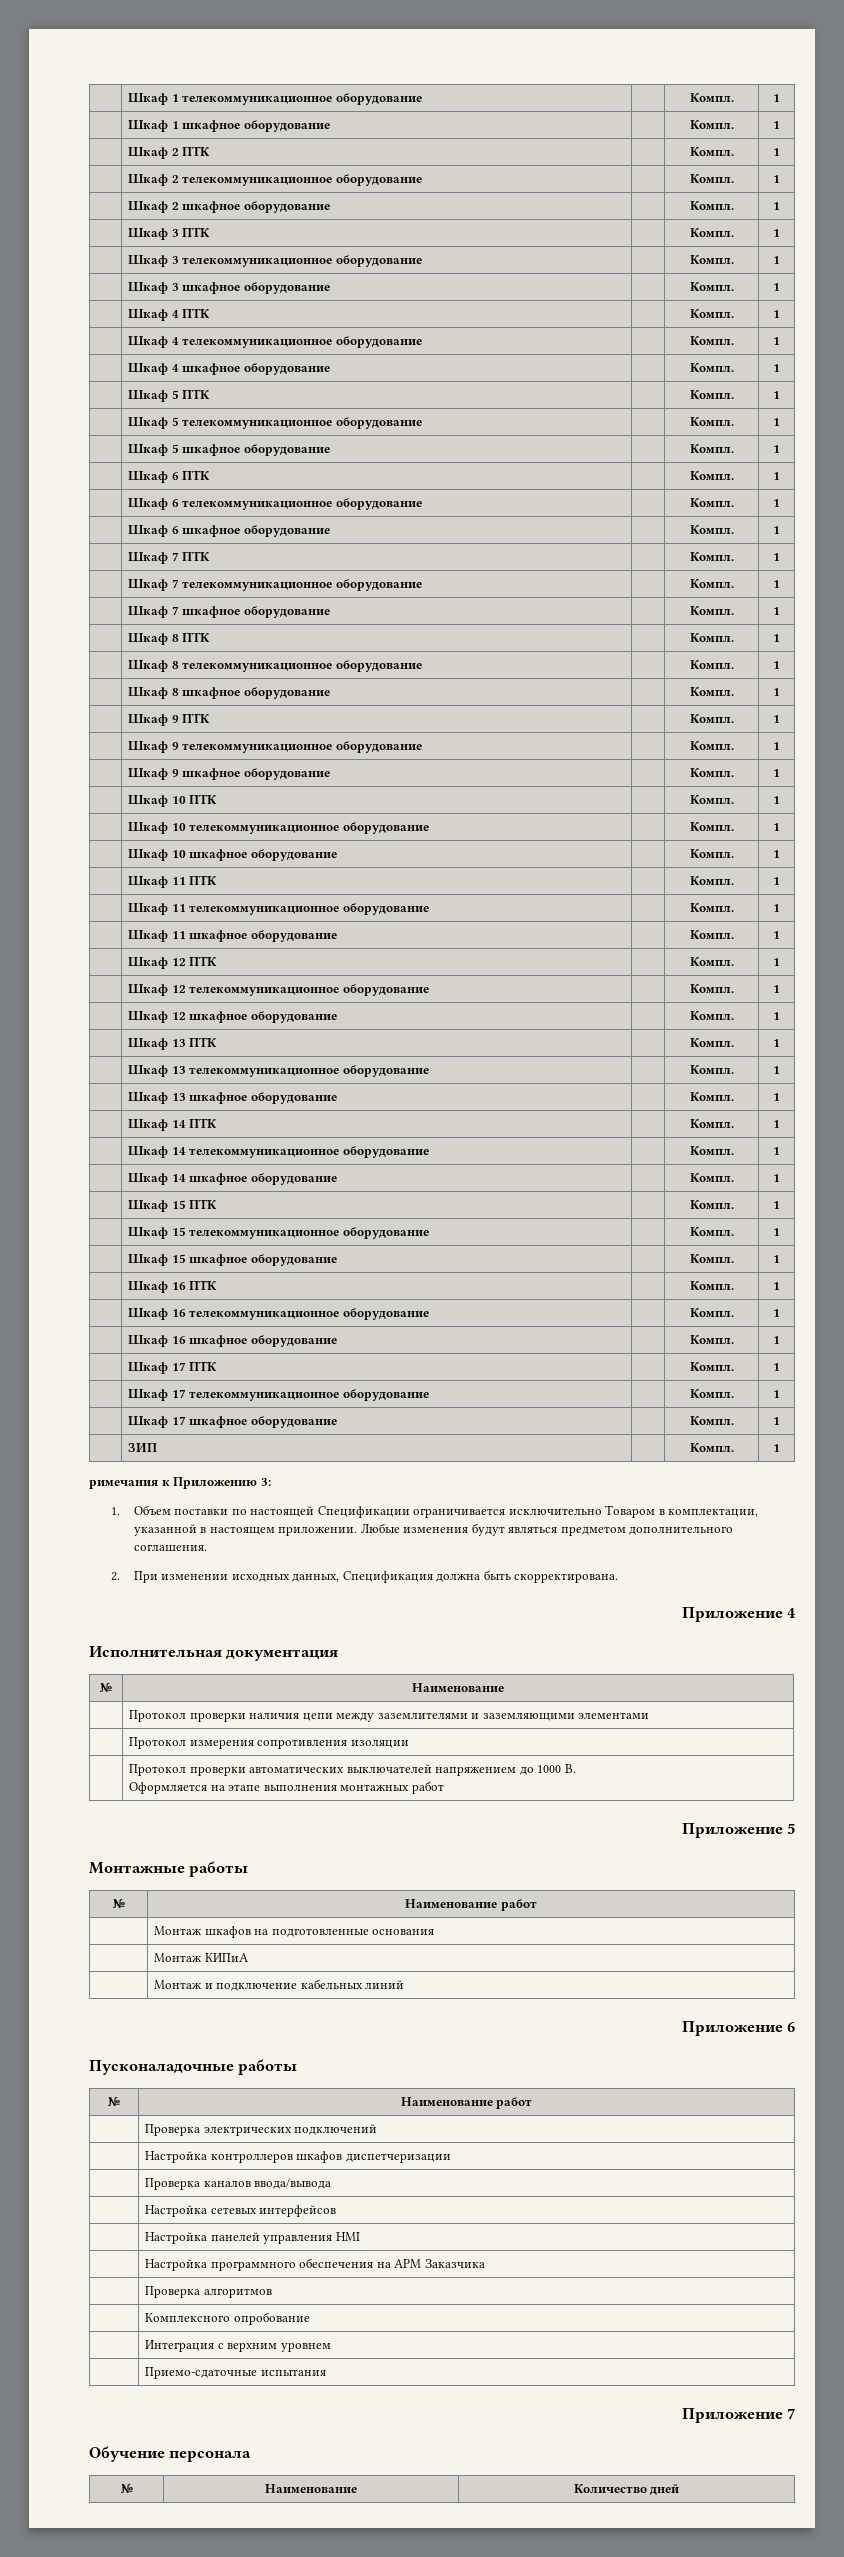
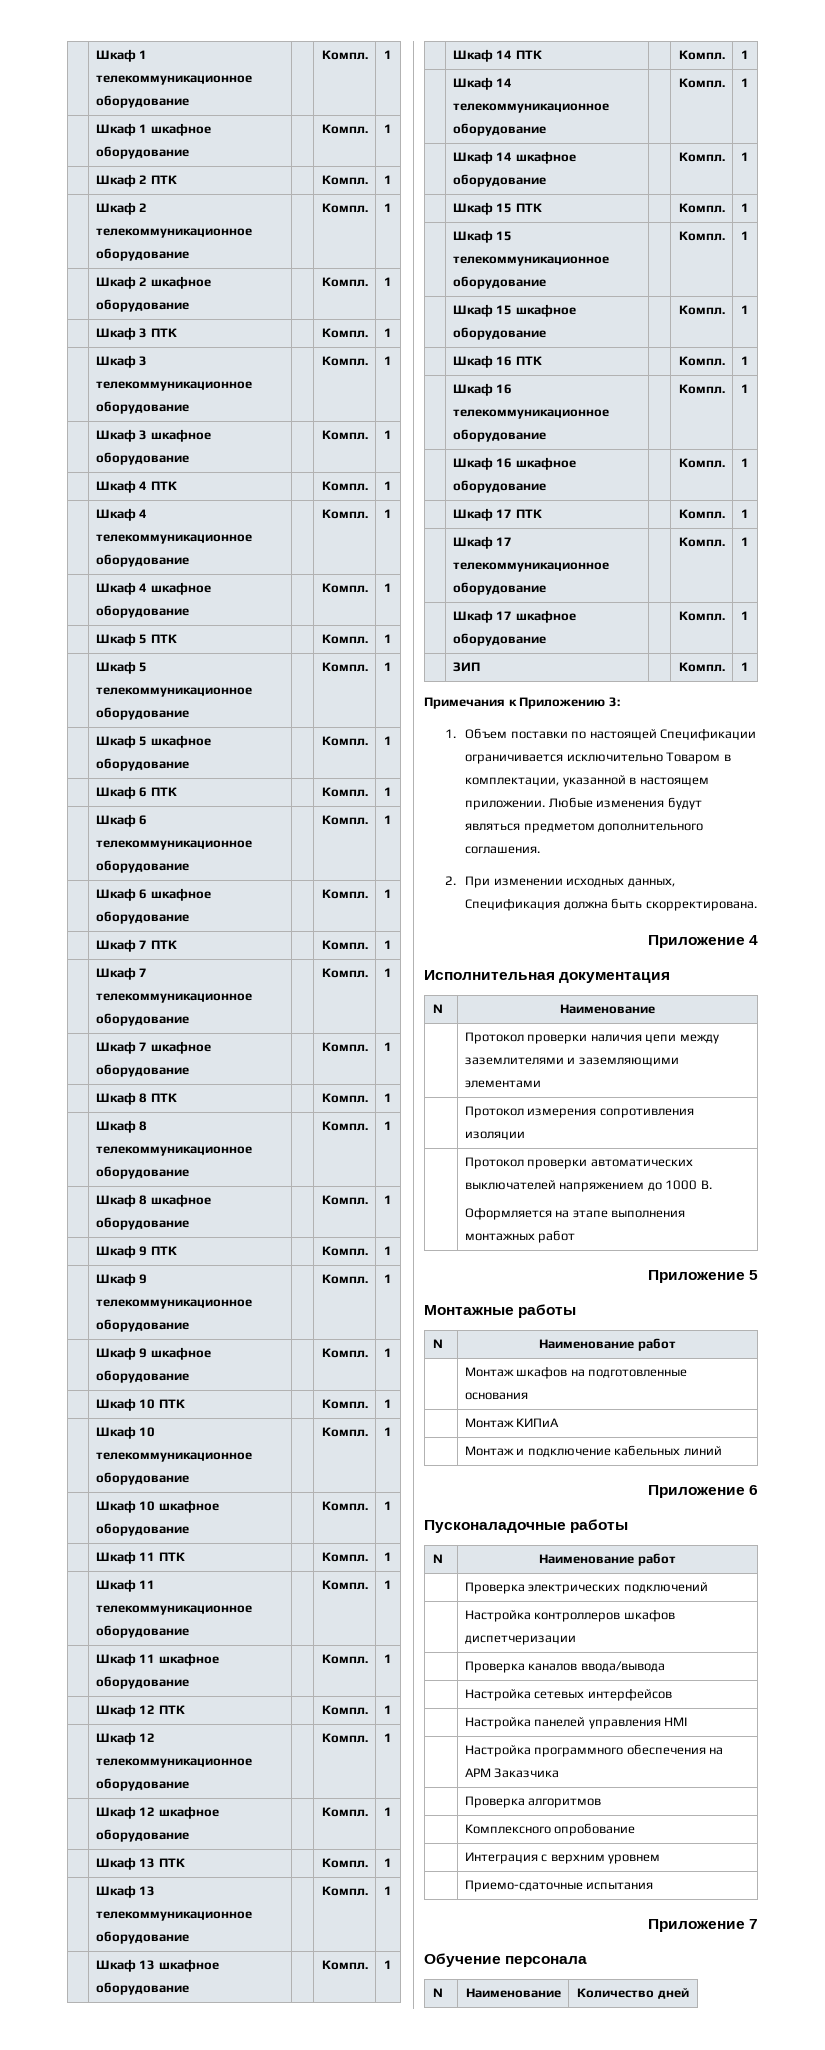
[89,1480,159,1489] римечания -> [424,697,505,709] Примечания

